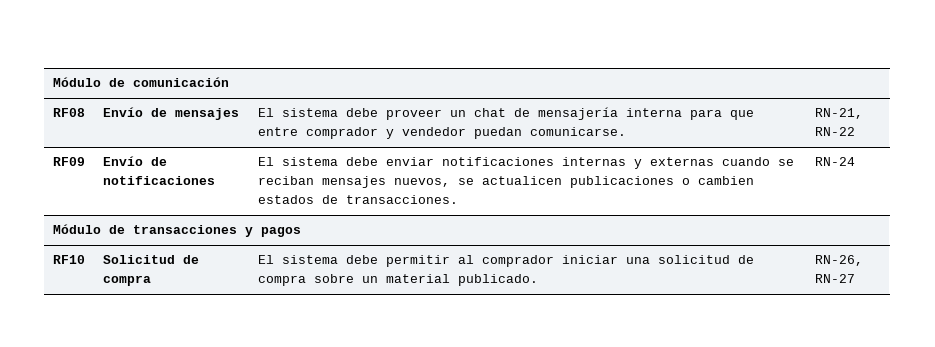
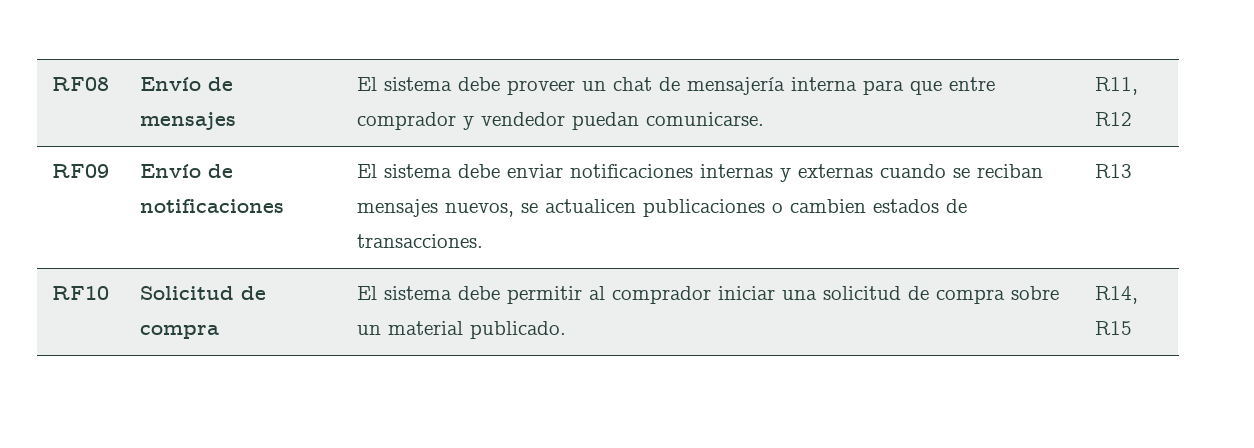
[52,77,229,87] Módulo de comunicación // -> (52, 84) none
[814,108,863,119] [814,127,855,136] RN-21, RN-22 -> [1095,77,1139,95] [1095,112,1133,126] R11, R12
[814,157,855,166] [52,224,301,237] RN-24 // Módulo de transacciones y pagos -> [1095,164,1133,178] R13
[814,255,863,266] [814,274,855,283] RN-26, RN-27 -> [1095,286,1139,304] [1095,321,1133,335] R14, R15

